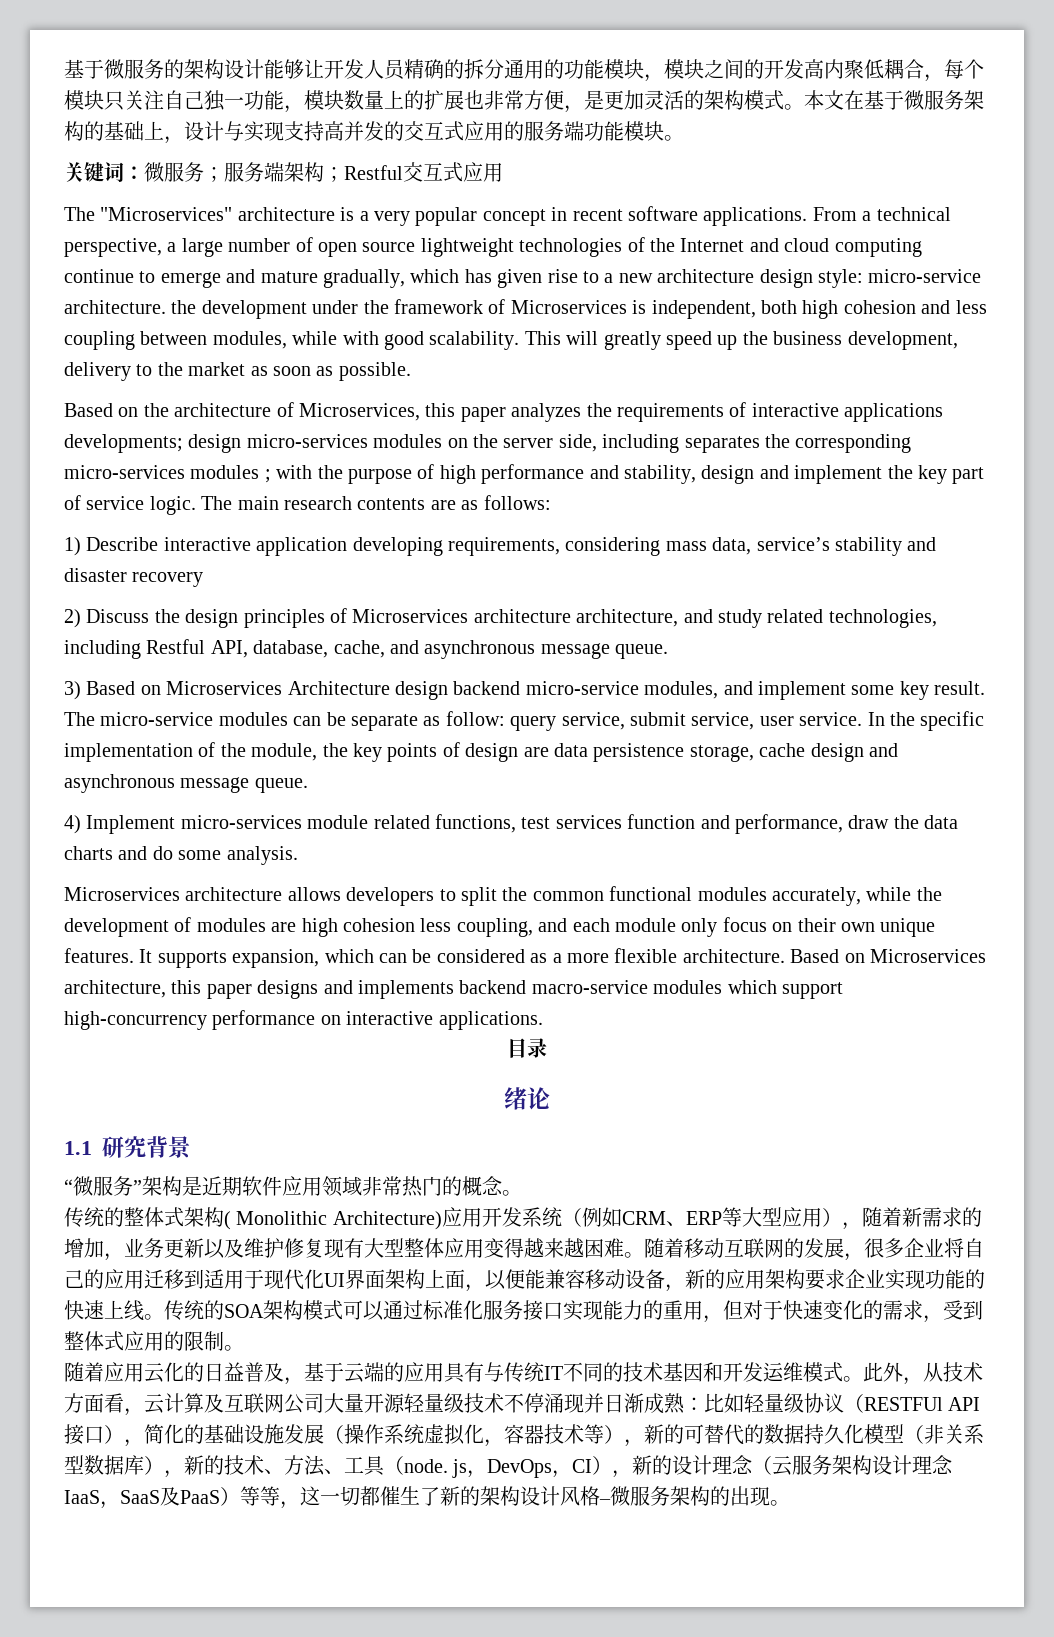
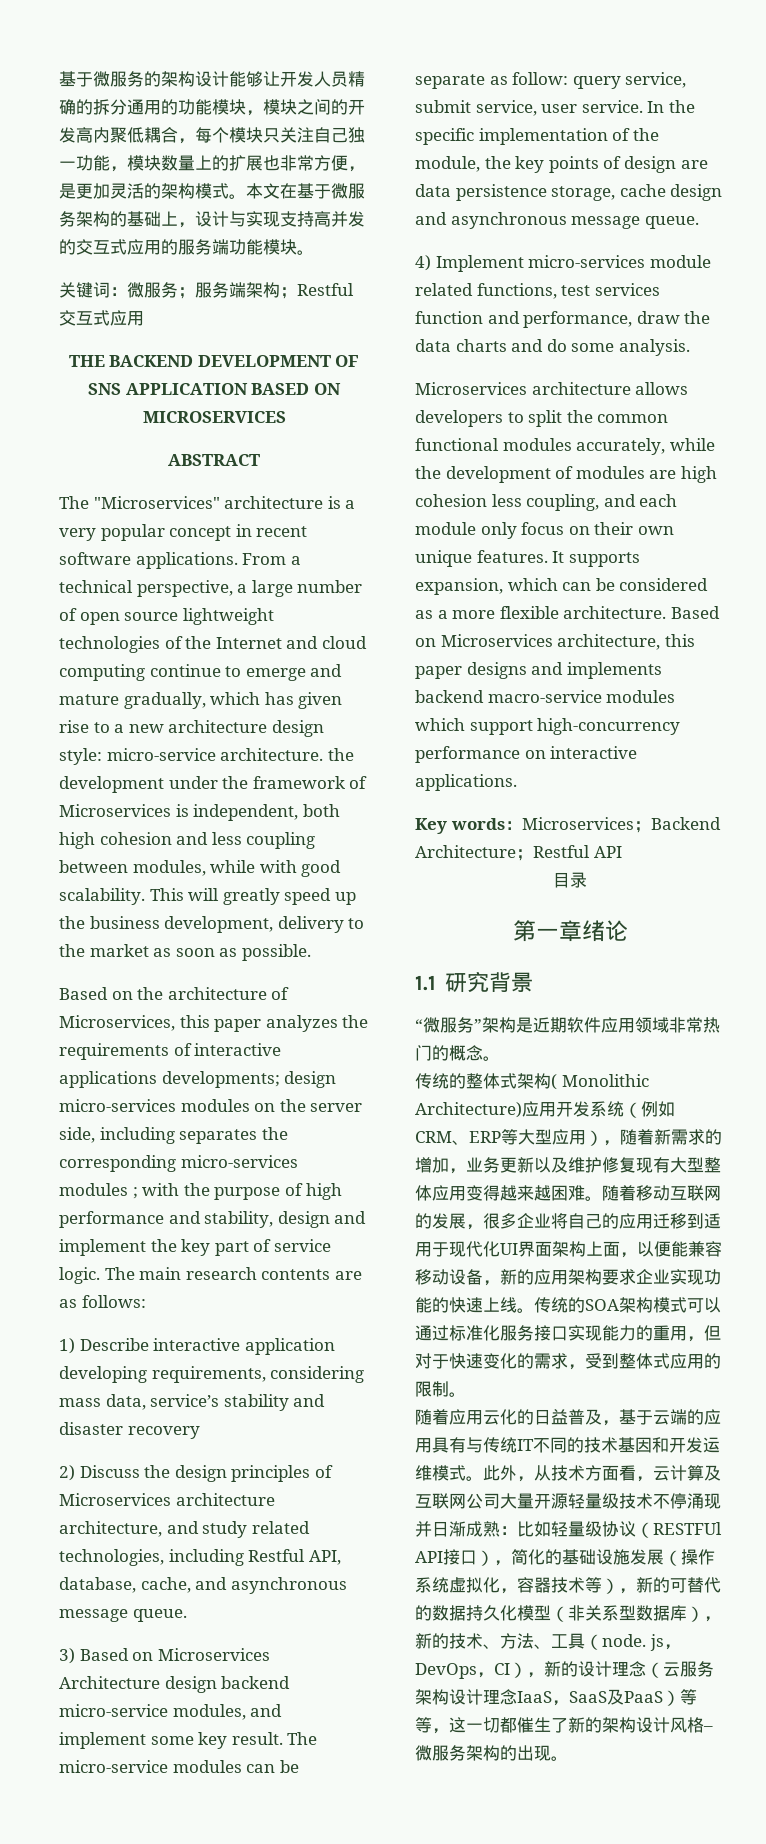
(503, 172) none -> [68,355,360,367] [88,383,341,395] [142,411,286,423] [168,454,260,466] // THE BACKEND DEVELOPMENT OF SNS APPLICATION BASED ON MICROSERVICES // ABSTRACT
(543, 1020) none -> [415,817,721,834] [415,845,622,861] // Key words：Microservices；Backend Architecture；Restful API
(547, 1048) none -> [512,920,582,942] 第一章

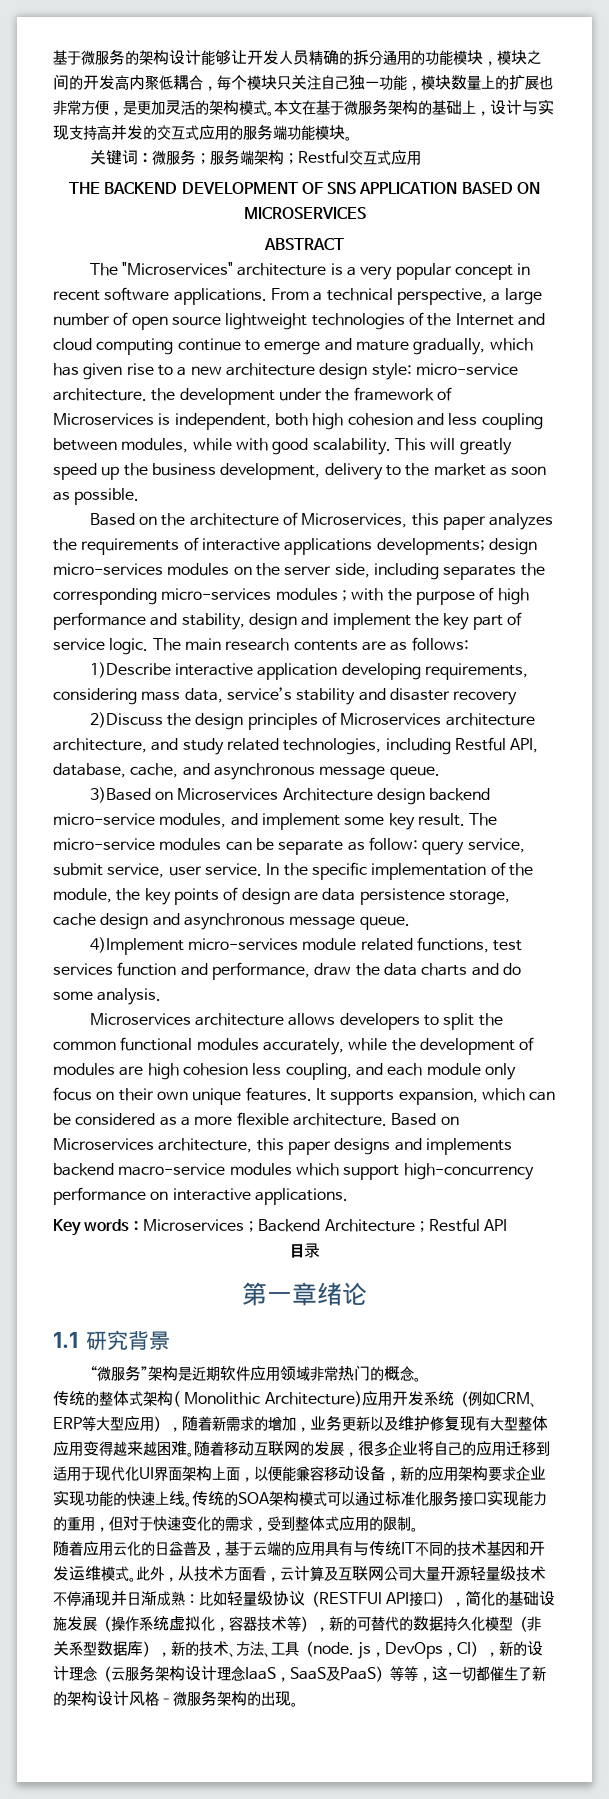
[59,1338,149,1354] 1) Describe -> [89,662,171,678] 1)Describe
[59,1465,140,1481] 2) Discuss -> [89,712,163,728] 2)Discuss
[59,1648,129,1664] 3) Based -> [89,787,151,803] 3)Based
[415,255,524,272] 4) Implement -> [89,937,184,955] 4)Implement

